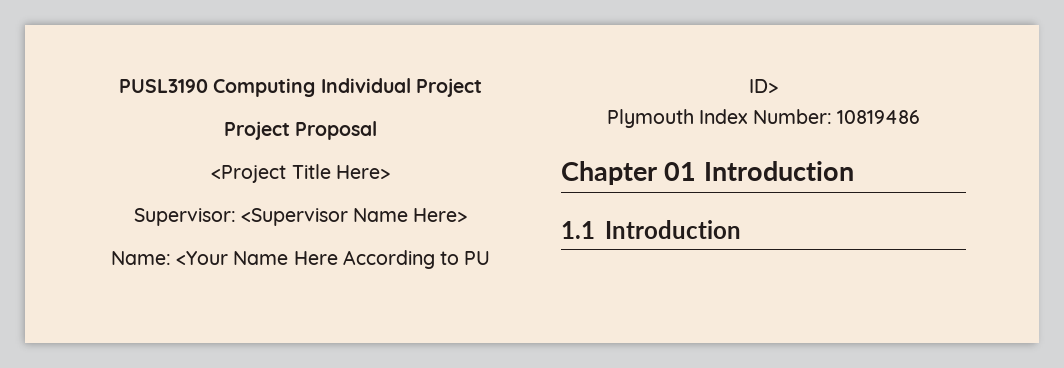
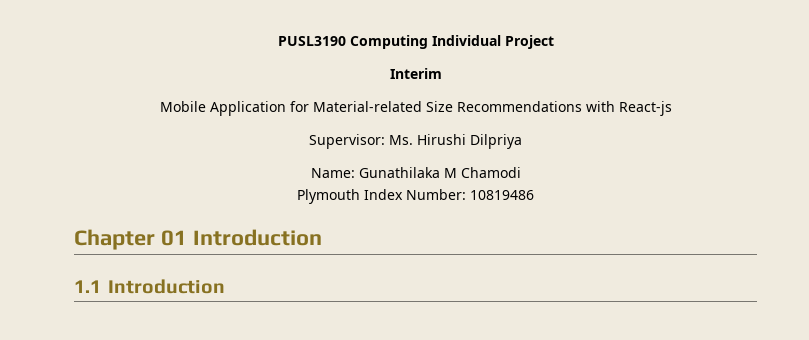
[223,121,378,140] [211,164,390,183] [133,208,468,226] [110,250,491,269] [749,79,778,93] Project Proposal // <Project Title Here> // Supervisor: <Supervisor Name Here> // Name: <Your Name Here According to PU ID> -> [389,68,442,79] [159,101,672,116] [309,134,522,149] [310,167,521,178] Interim // Mobile Application for Material-related Size Recommendations with React-js // Supervisor: Ms. Hirushi Dilpriya // Name: Gunathilaka M Chamodi

